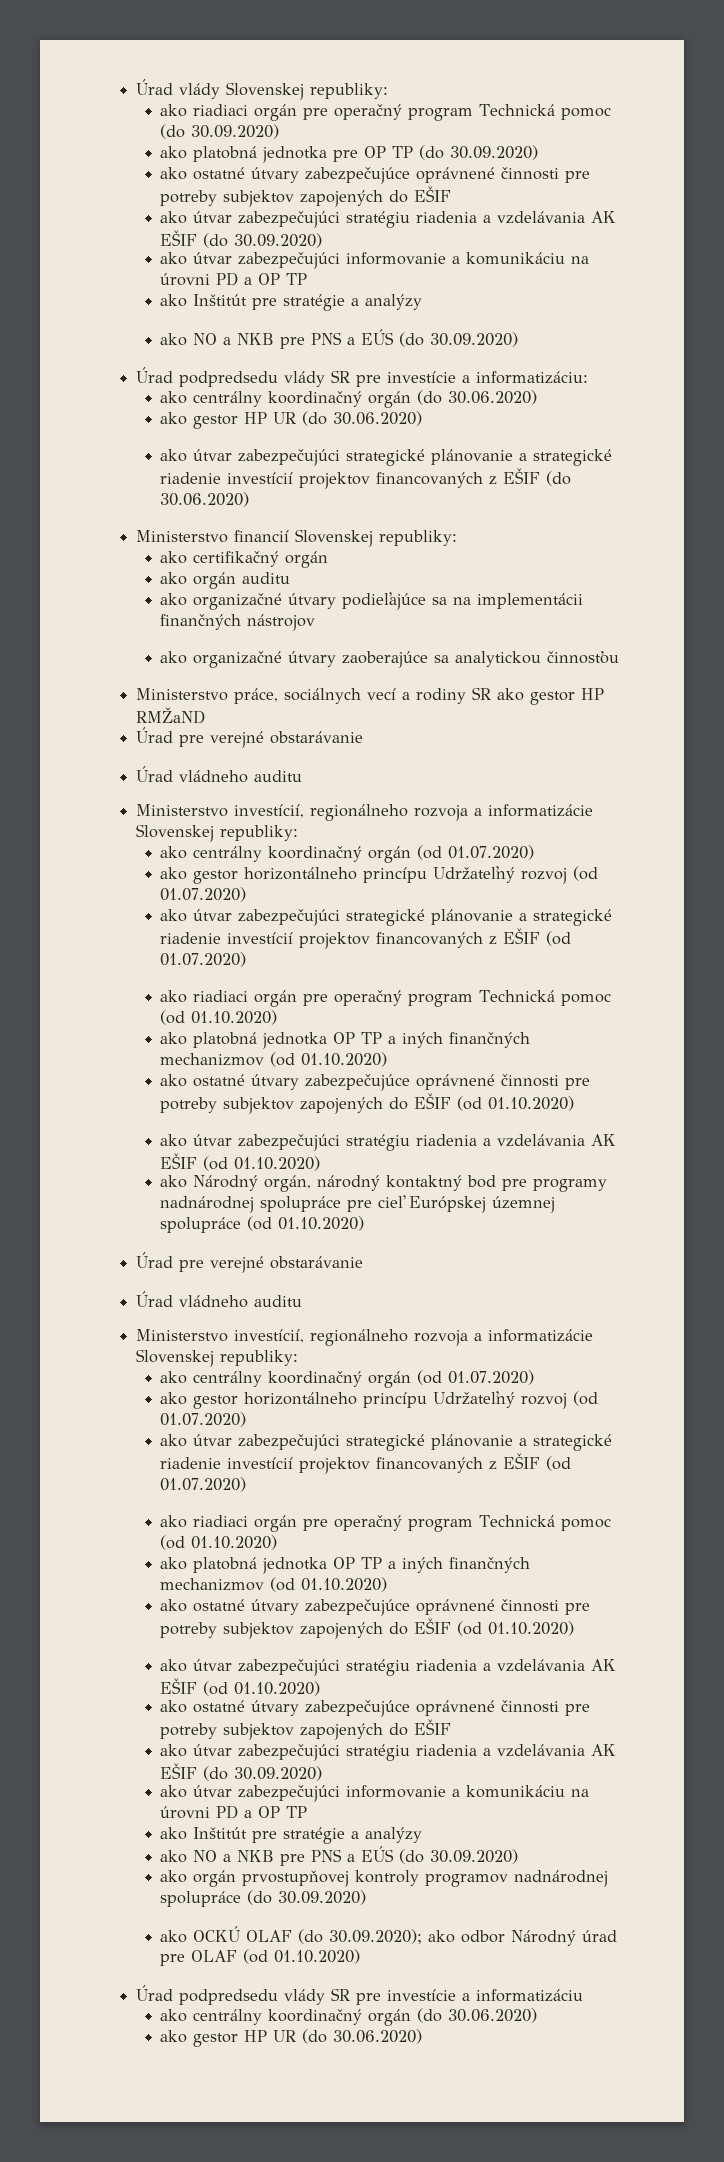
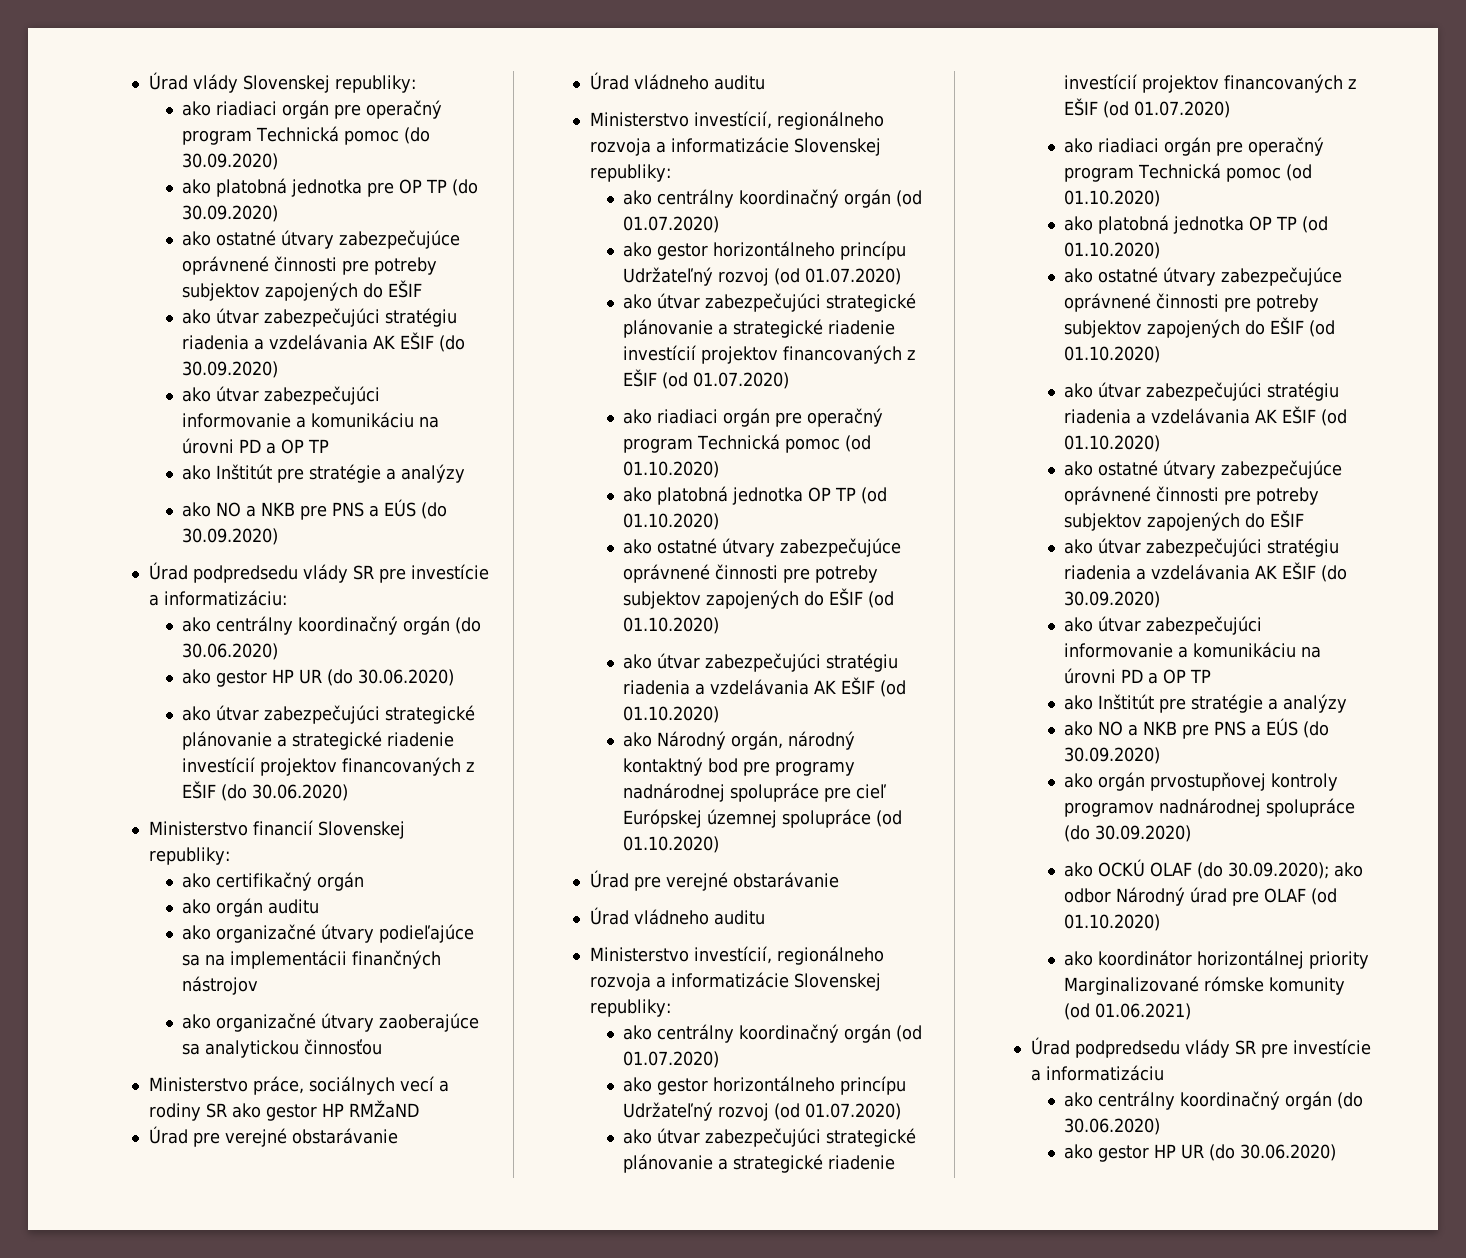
[388,1032,531,1048] [160,1053,265,1066] a iných finančných mechanizmov -> (857, 494) none
[388,1557,531,1573] [160,1578,265,1591] a iných finančných mechanizmov -> (1298, 223) none
(361, 1956) none -> [1064,950,1370,969] [1064,976,1346,995] [1064,1003,1192,1020] // ako koordinátor horizontálnej priority Marginalizované rómske komunity (od 01.06.2021)

